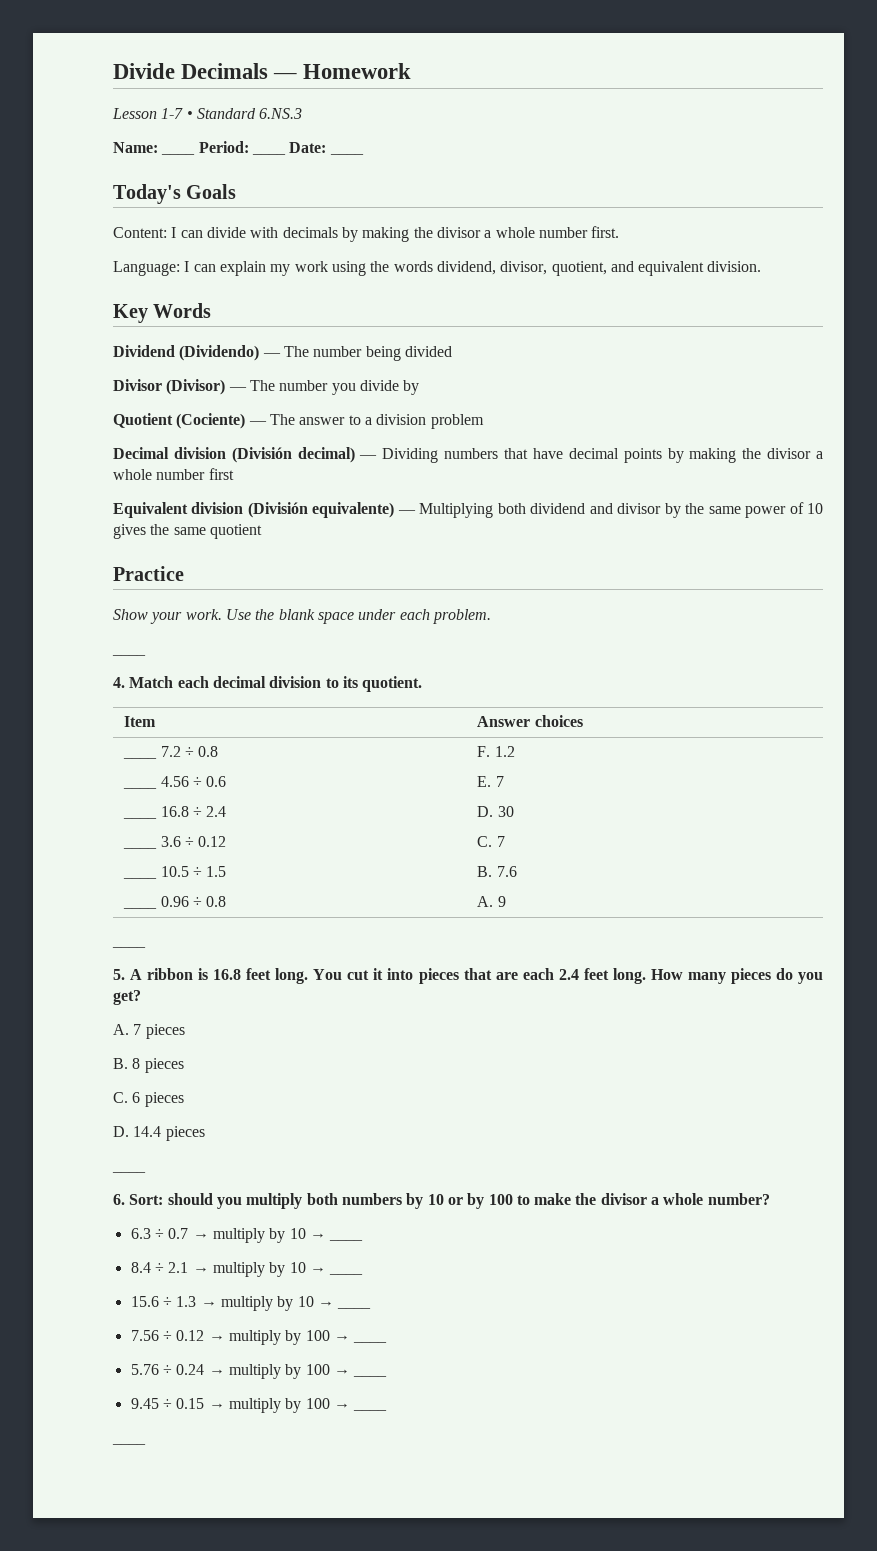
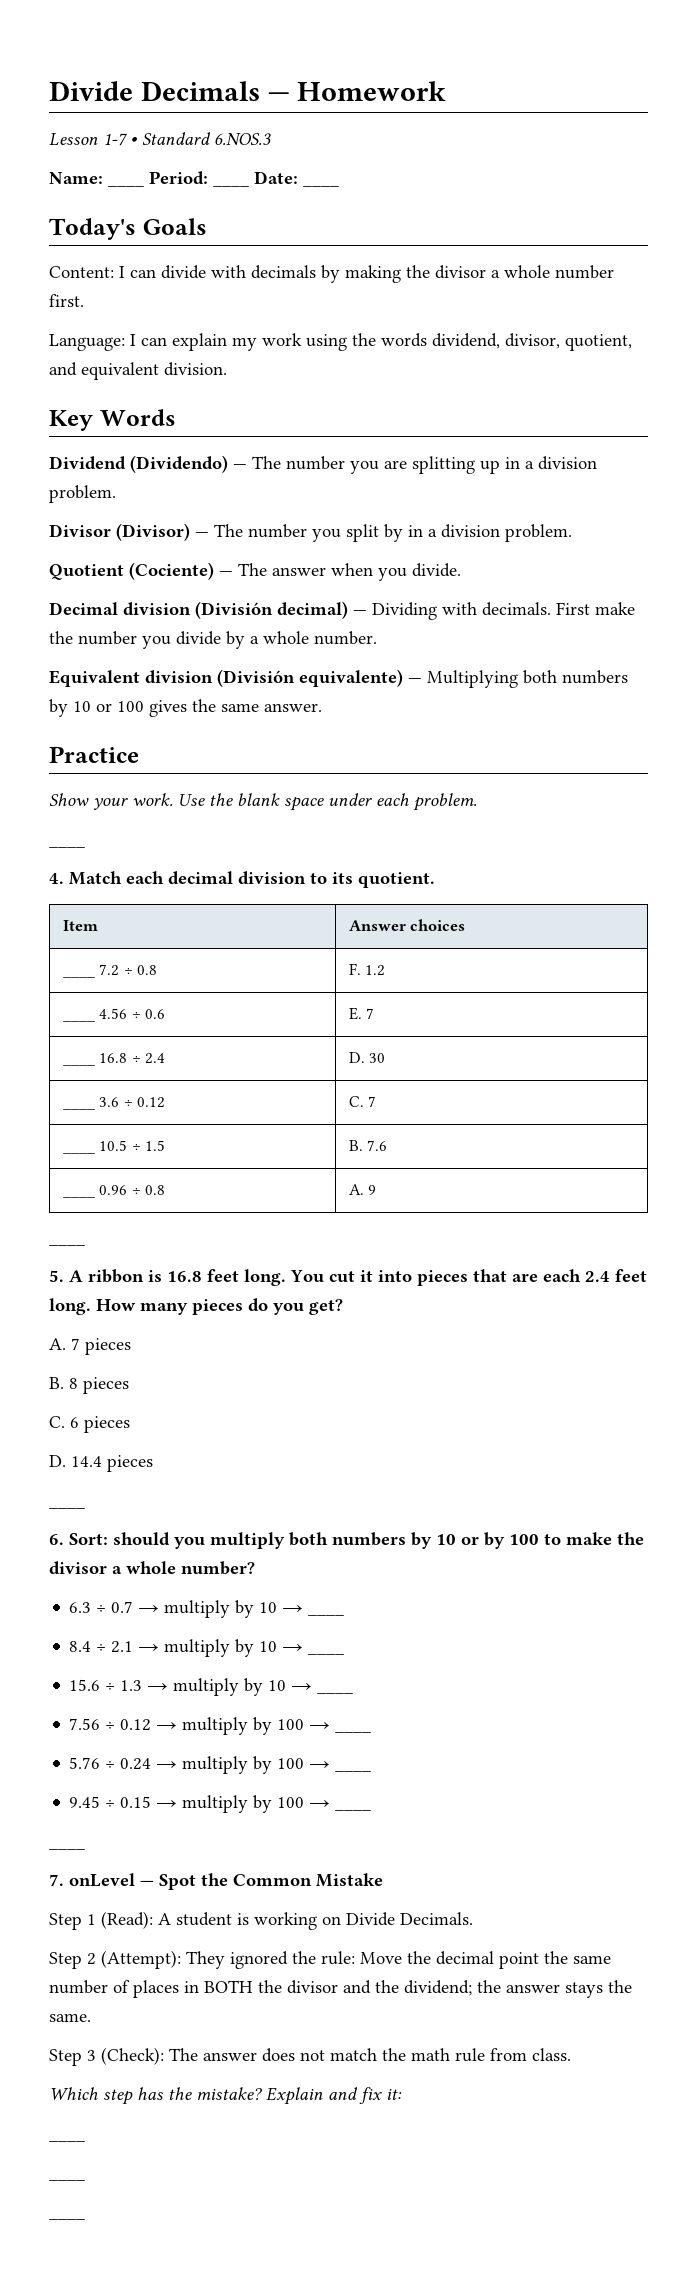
[259,108,303,119] 6.NS.3 -> [214,133,271,145] 6.NOS.3
[365,346,452,361] being divided -> [350,456,597,474] [49,485,116,503] you are splitting up in a division problem.
[359,380,420,395] divide by -> [346,524,572,542] split by in a division problem.
[348,414,484,429] to a division problem -> [331,563,461,581] when you divide.
[444,448,824,463] [113,468,234,480] numbers that have decimal points by making the divisor a whole number first -> [442,602,635,616] [49,631,377,649] with decimals. First make the number you divide by a whole number.
[530,502,824,518] dividend and divisor by the same power of 10 -> [562,670,628,684] [49,699,144,717] numbers by 10 or 100
[209,524,262,539] quotient -> [264,703,322,712] answer.
(146, 1444) none -> [49,1873,383,1890] [49,1911,473,1930] [49,1950,611,1969] [49,1980,632,1998] [49,2013,91,2022] [49,2047,571,2066] [49,2087,402,2105] [49,2139,85,2142] [49,2178,85,2181] [49,2217,85,2220] // 7. onLevel — Spot the Common Mistake // Step 1 (Read): A student is working on Divide Decimals. // Step 2 (Attempt): They ignored the rule: Move the decimal point the same number of places in BOTH the divisor and the dividend; the answer stays the same. // Step 3 (Check): The answer does not match the math rule from class. // Which step has the mistake? Explain and fix it: // ____ // ____ // ____

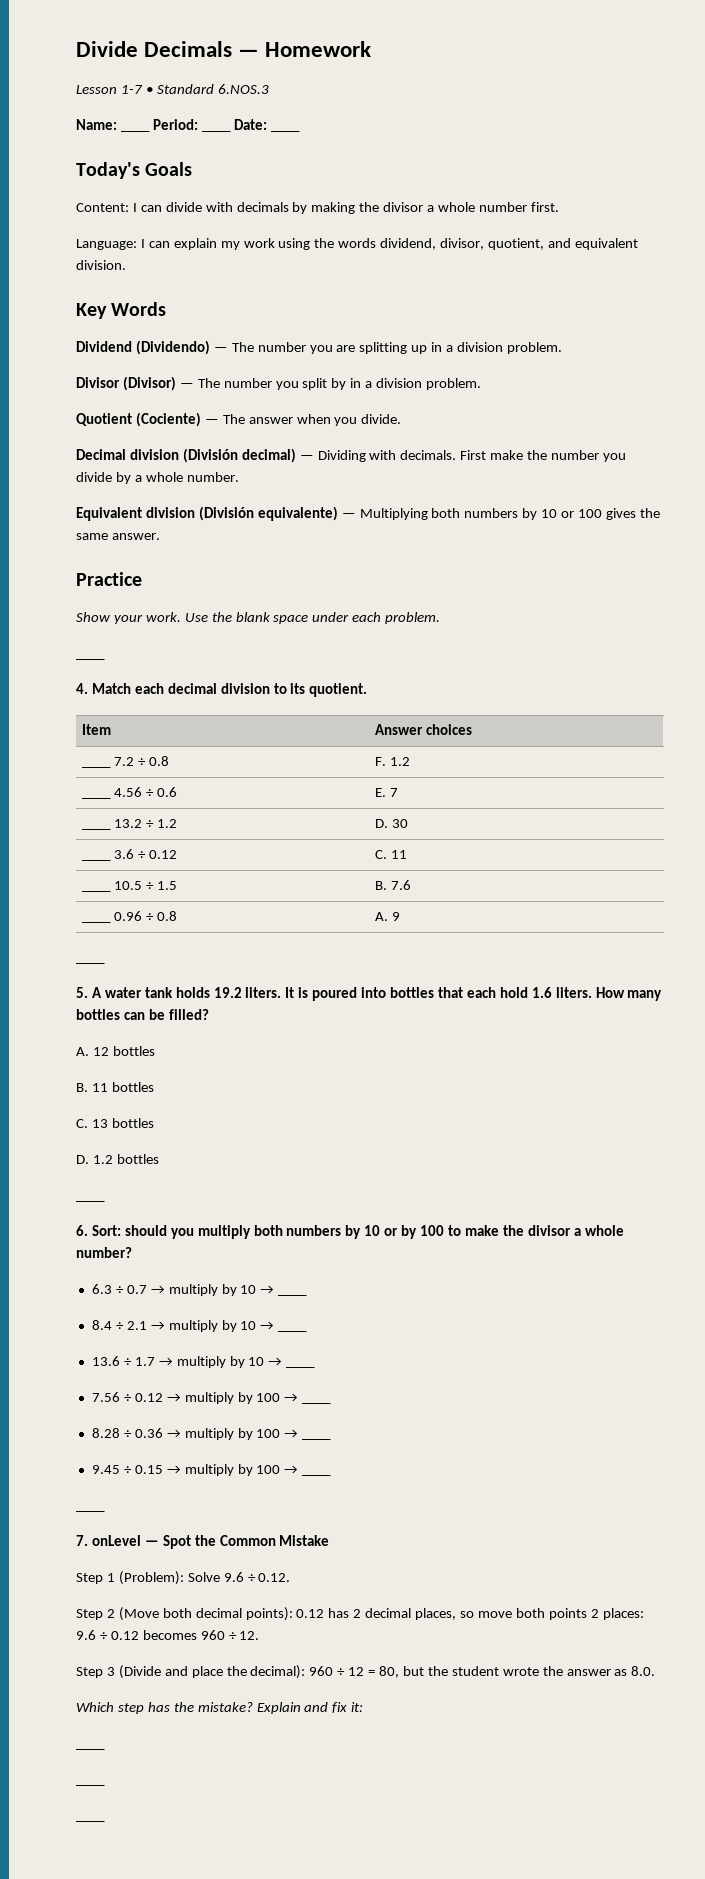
[99,1053,166,1064] 16.8 ÷ 2.4 -> [113,819,177,828] 13.2 ÷ 1.2
[368,1096,377,1107] 7 -> [390,850,407,859] 11
[88,1269,647,1286] [49,1298,343,1315] [49,1338,131,1355] [49,1377,129,1394] [49,1416,130,1433] [49,1455,153,1472] ribbon is 16.8 feet long. You cut it into pieces that are each 2.4 feet long. How many pieces do you get? // A. 7 pieces // B. 8 pieces // C. 6 pieces // D. 14.4 pieces -> [104,987,663,1001] [76,1009,209,1020] [76,1046,155,1056] [76,1082,154,1092] [76,1118,154,1128] [76,1154,159,1164] water tank holds 19.2 liters. It is poured into bottles that each hold 1.6 liters. How many bottles can be filled? // A. 12 bottles // B. 11 bottles // C. 13 bottles // D. 1.2 bottles
[69,1679,143,1691] 15.6 ÷ 1.3 -> [91,1356,155,1366] 13.6 ÷ 1.7
[69,1757,152,1770] 5.76 ÷ 0.24 -> [91,1428,163,1438] 8.28 ÷ 0.36
[101,1911,473,1930] [49,1950,611,1969] [49,1980,632,1998] [49,2013,91,2022] [49,2047,571,2066] (Read): A student is working on Divide Decimals. // Step 2 (Attempt): They ignored the rule: Move the decimal point the same number of places in BOTH the divisor and the dividend; the answer stays the same. // Step 3 (Check): The answer does not match the math rule from class. -> [118,1571,291,1585] [76,1607,644,1621] [76,1630,260,1640] [76,1665,656,1679] (Problem): Solve 9.6 ÷ 0.12. // Step 2 (Move both decimal points): 0.12 has 2 decimal places, so move both points 2 places: 9.6 ÷ 0.12 becomes 960 ÷ 12. // Step 3 (Divide and place the decimal): 960 ÷ 12 = 80, but the student wrote the answer as 8.0.

